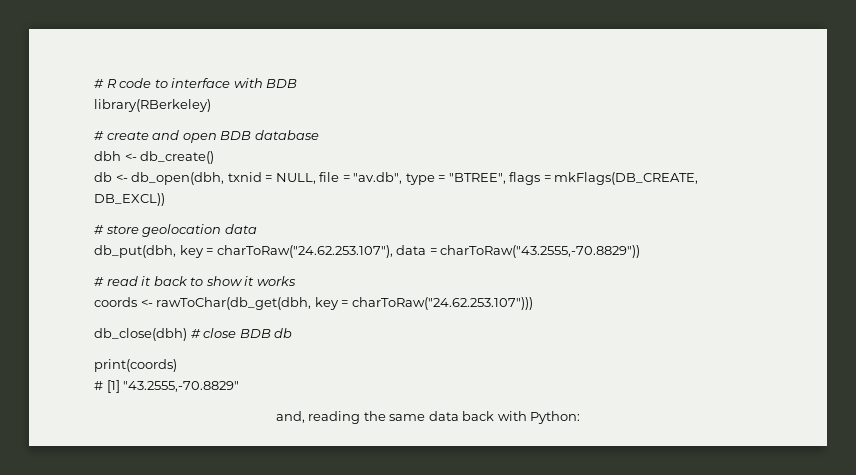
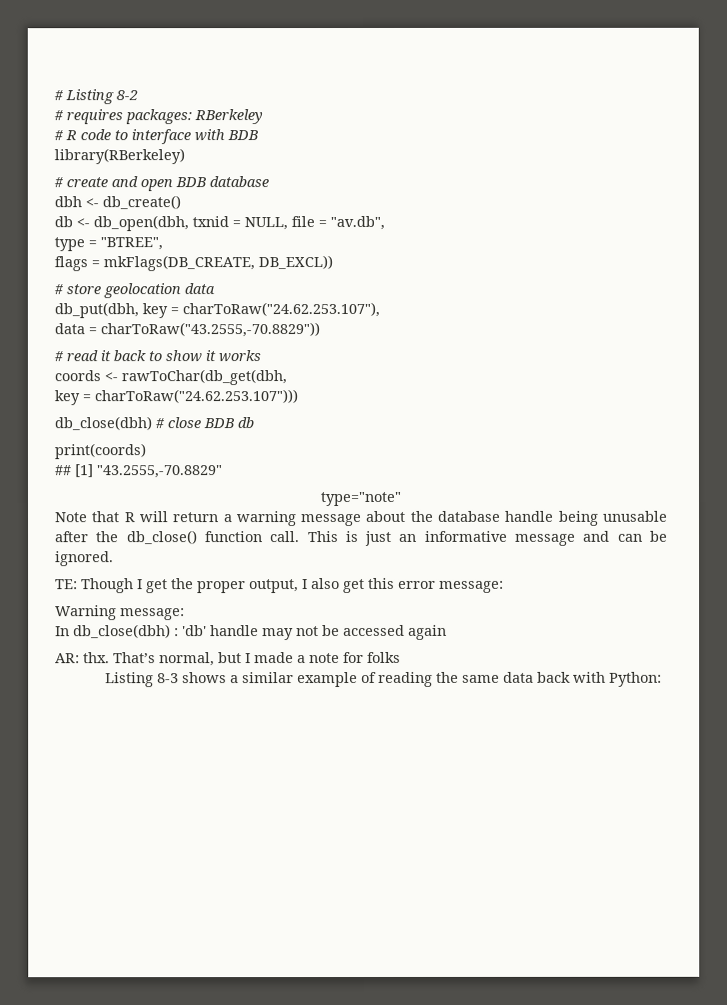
[94,79,104,88] # -> [54,89,138,105] [54,109,263,125] [54,130,64,141] # Listing 8-2 // # requires packages: RBerkeley // #
(403, 178) none -> (385, 223) //
(506, 178) none -> (163, 244) //
(393, 251) none -> (380, 309) //
(312, 303) none -> (287, 377) //
[94,381,103,390] # -> [54,465,71,476] ##
[275,411,305,423] and, -> [320,491,402,507] [55,510,669,527] [55,530,668,546] [55,551,114,567] [55,577,504,594] [55,605,185,621] [55,624,447,641] [55,651,401,667] [105,671,378,688] type="note" // Note that R will return a warning message about the database handle being unusable after the db_close() function call. This is just an informative message and can be ignored. // TE: Though I get the proper output, I also get this error message: // Warning message: // In db_close(dbh) : 'db' handle may not be accessed again // AR: thx. That’s normal, but I made a note for folks // Listing 8-3 shows a similar example of

